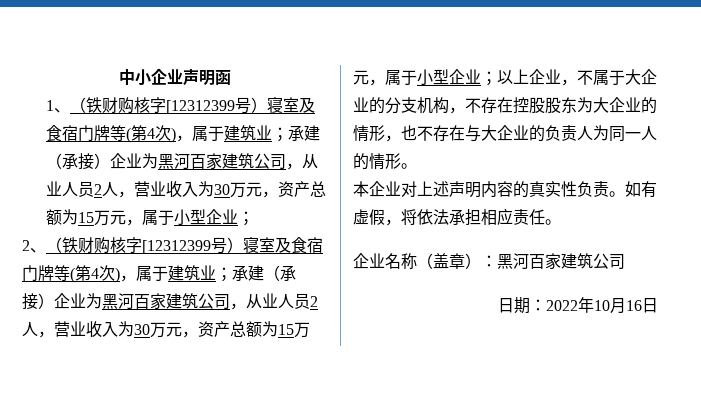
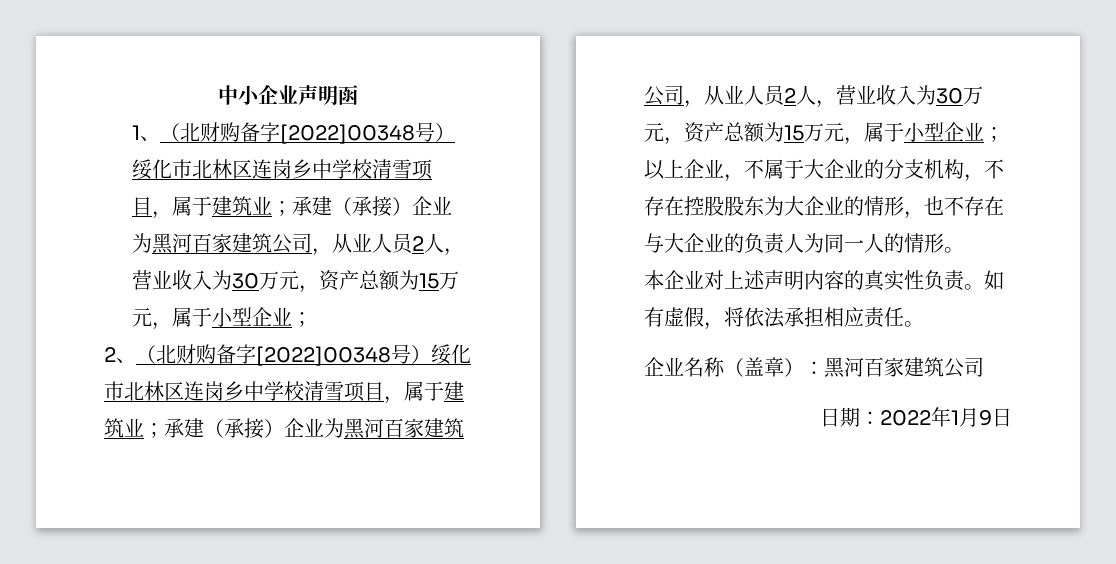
[86,97,316,114] [46,125,177,143] 铁财购核字[12312399号）寝室及食宿门牌等(第4次) -> [180,122,456,144] [132,159,434,180] [132,197,153,216] 北财购备字[2022]00348号）绥化市北林区连岗乡中学校清雪项目
[62,237,323,254] [22,265,120,283] 铁财购核字[12312399号）寝室及食宿门牌等(第4次) -> [156,344,471,366] [104,381,384,402] 北财购备字[2022]00348号）绥化市北林区连岗乡中学校清雪项目
[594,298,642,314] 10月16 -> [951,408,992,427] 1月9

